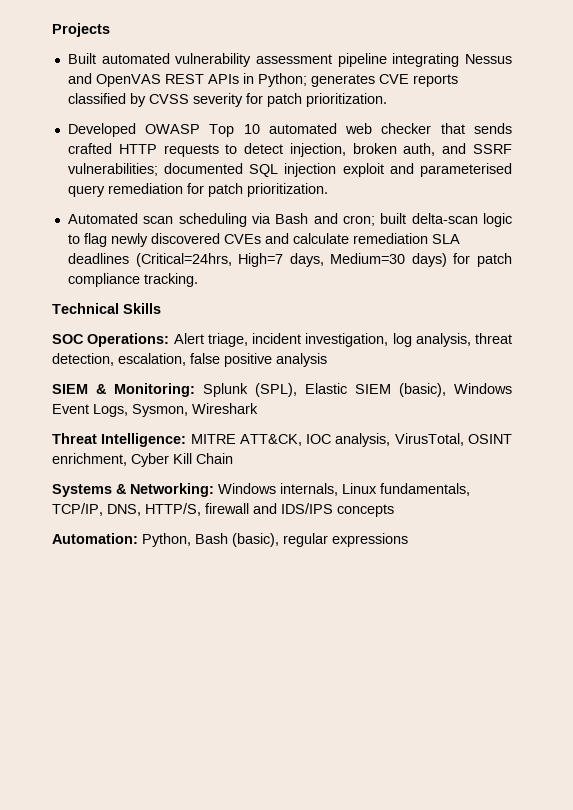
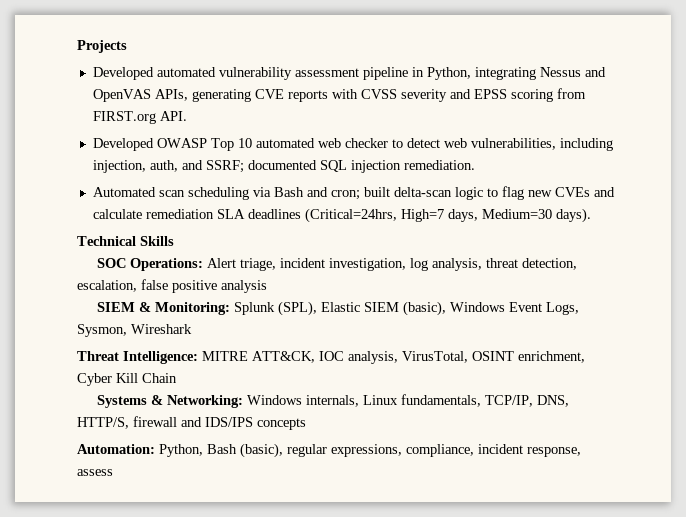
[67,53,96,64] Built -> [92,67,154,80] Developed
(387, 60) none -> [411,67,471,80] in Python,
[164,73,458,87] [67,93,387,107] REST APIs in Python; generates CVE reports classified by CVSS severity for patch prioritization. -> [154,88,586,102] [92,111,187,124] APIs, generating CVE reports with CVSS severity and EPSS scoring from FIRST.org API.
[440,123,513,134] [67,143,513,157] [67,163,512,177] [67,183,328,197] that sends crafted HTTP requests to detect injection, broken auth, and SSRF vulnerabilities; documented SQL injection exploit and parameterised query remediation for patch prioritization. -> [391,138,613,151] [92,160,475,173] to detect web vulnerabilities, including injection, auth, and SSRF; documented SQL injection remediation.
[110,233,220,247] newly discovered -> [527,190,552,197] new
[411,253,512,267] [67,273,198,287] days) for patch compliance tracking. -> [555,208,591,223] days).
[332,533,408,547] expressions -> [331,444,581,457] [77,469,113,476] expressions, compliance, incident response, assess

